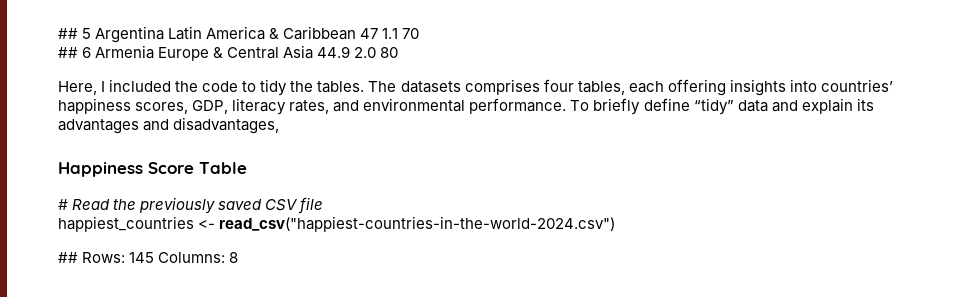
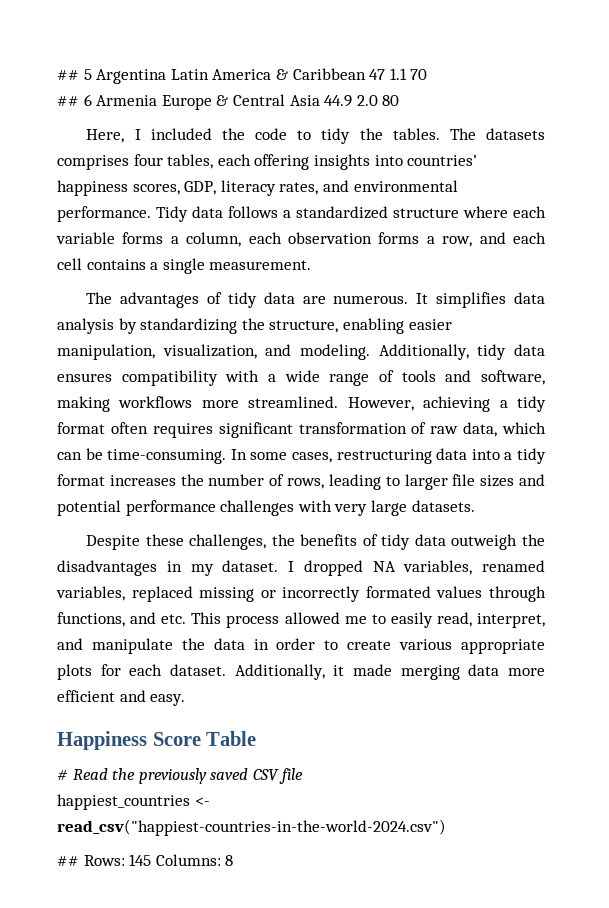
[570,98,874,115] [58,117,280,134] To briefly define “tidy” data and explain its advantages and disadvantages, -> [156,206,546,222] [56,232,546,247] [57,258,312,274] [86,292,545,308] [57,318,452,334] [57,344,545,360] [57,370,545,386] [57,396,546,412] [57,422,546,438] [57,448,547,464] [57,474,545,490] [57,500,475,516] [86,534,545,550] [57,560,545,576] [56,586,546,602] [57,612,546,628] [57,638,546,654] [57,664,545,680] [57,690,186,706] Tidy data follows a standardized structure where each variable forms a column, each observation forms a row, and each cell contains a single measurement. // The advantages of tidy data are numerous. It simplifies data analysis by standardizing the structure, enabling easier manipulation, visualization, and modeling. Additionally, tidy data ensures compatibility with a wide range of tools and software, making workflows more streamlined. However, achieving a tidy format often requires significant transformation of raw data, which can be time-consuming. In some cases, restructuring data into a tidy format increases the number of rows, leading to larger file sizes and potential performance challenges with very large datasets. // Despite these challenges, the benefits of tidy data outweigh the disadvantages in my dataset. I dropped NA variables, renamed variables, replaced missing or incorrectly formated values through functions, and etc. This process allowed me to easily read, interpret, and manipulate the data in order to create various appropriate plots for each dataset. Additionally, it made merging data more efficient and easy.

